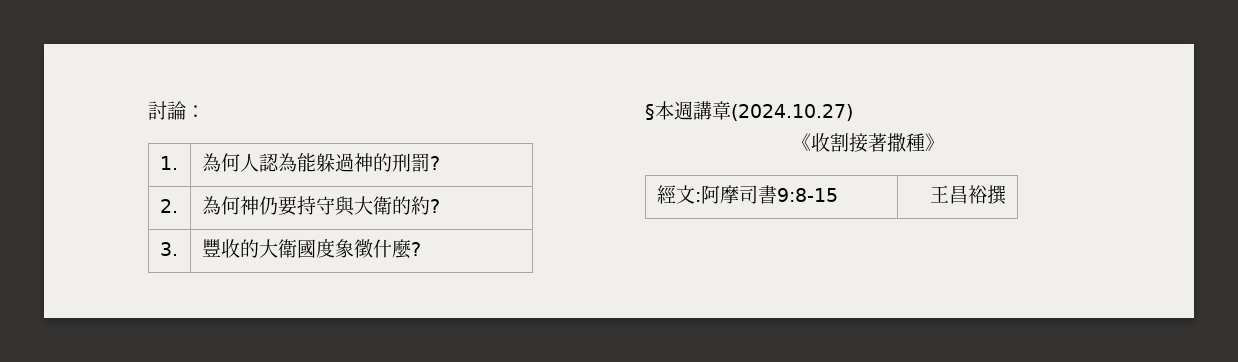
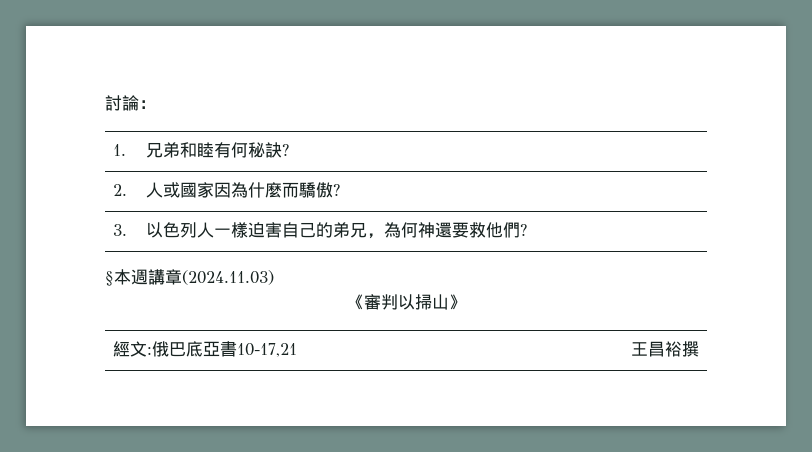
[201,153,440,172] [159,199,178,213] [201,196,440,216] [159,242,178,256] [201,239,411,259] 為何人認為能躲過神的刑罰? // 2. | 為何神仍要持守與大衛的約? // 3. | 豐收的大衛國度象徵什麼 -> [146,142,290,158] [113,184,128,196] [146,182,341,198] [113,224,128,236] [146,222,521,239] 兄弟和睦有何秘訣? // 2. | 人或國家因為什麼而驕傲? // 3. | 以色列人一樣迫害自己的弟兄，為何神還要救他們
[731,104,853,121] (2024.10.27) -> [182,270,274,285] (2024.11.03)
[810,133,925,153] 收割接著撒種 -> [363,294,449,310] 審判以掃山
[700,185,838,204] 阿摩司書9:8-15 -> [152,341,298,357] 俄巴底亞書10-17,21

